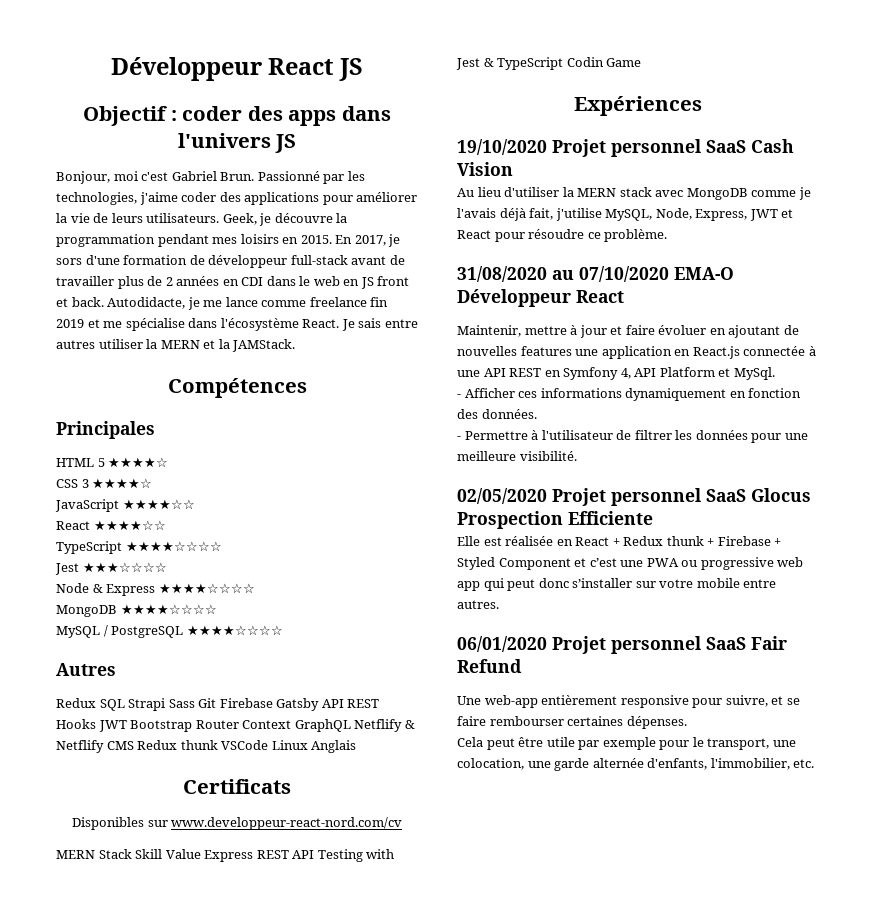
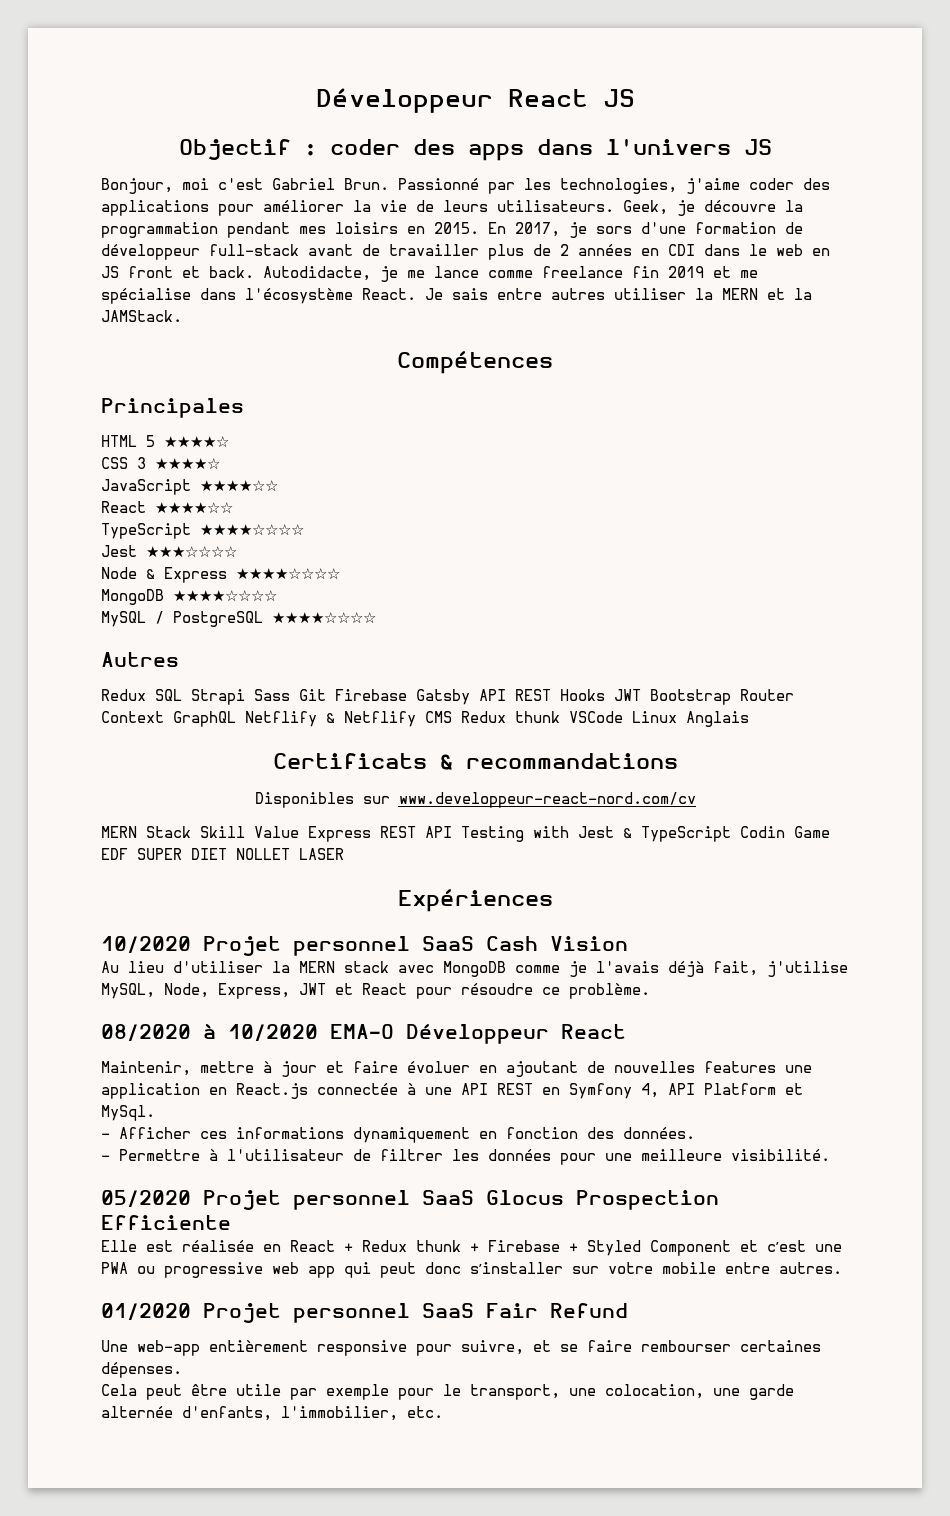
(291, 786) none -> [439,753,678,770] & recommandations
(642, 62) none -> [101,848,344,860] EDF SUPER DIET NOLLET LASER
[457,139,547,155] 19/10/2020 -> [101,936,191,953] 10/2020
[457,266,669,282] 31/08/2020 au 07/10/2020 -> [101,1024,318,1041] 08/2020 à 10/2020
[457,488,547,504] 02/05/2020 -> [101,1190,191,1207] 05/2020
[457,636,547,652] 06/01/2020 -> [101,1303,191,1320] 01/2020

